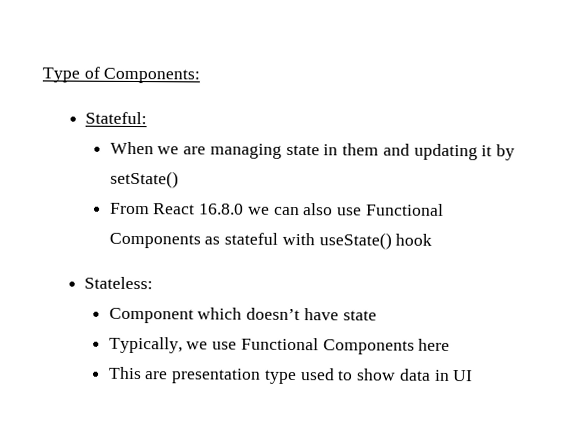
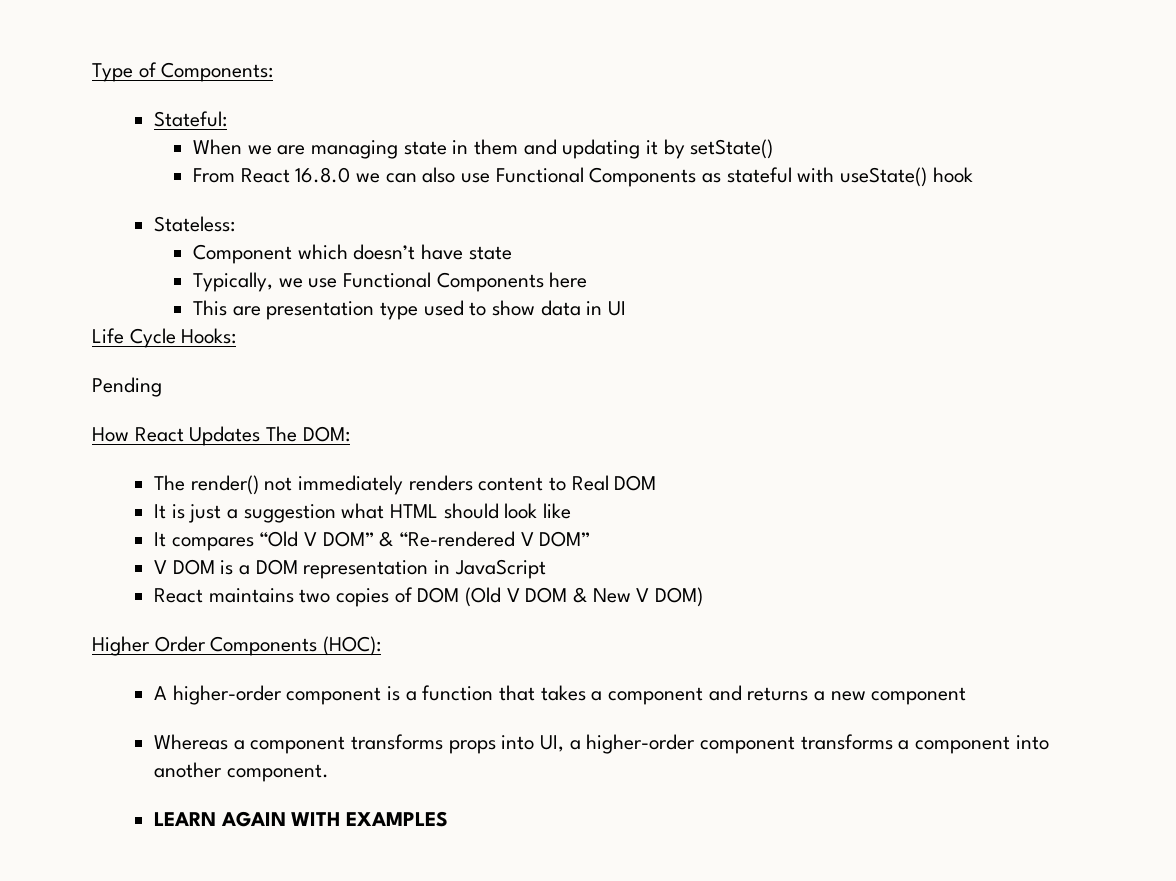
(474, 376) none -> [92,328,237,348] [92,377,162,397] [92,426,350,446] [154,475,657,495] [154,503,572,523] [154,531,591,551] [154,559,546,579] [154,587,704,607] [92,636,382,656] [154,685,967,705] [154,734,1049,754] [154,762,329,782] [154,811,449,827] // Life Cycle Hooks: // Pending // How React Updates The DOM: // The render() not immediately renders content to Real DOM // It is just a suggestion what HTML should look like // It compares “Old V DOM” & “Re-rendered V DOM” // V DOM is a DOM representation in JavaScript // React maintains two copies of DOM (Old V DOM & New V DOM) // Higher Order Components (HOC): // A higher-order component is a function that takes a component and returns a new component // Whereas a component transforms props into UI, a higher-order component transforms a component into another component. // LEARN AGAIN WITH EXAMPLES

